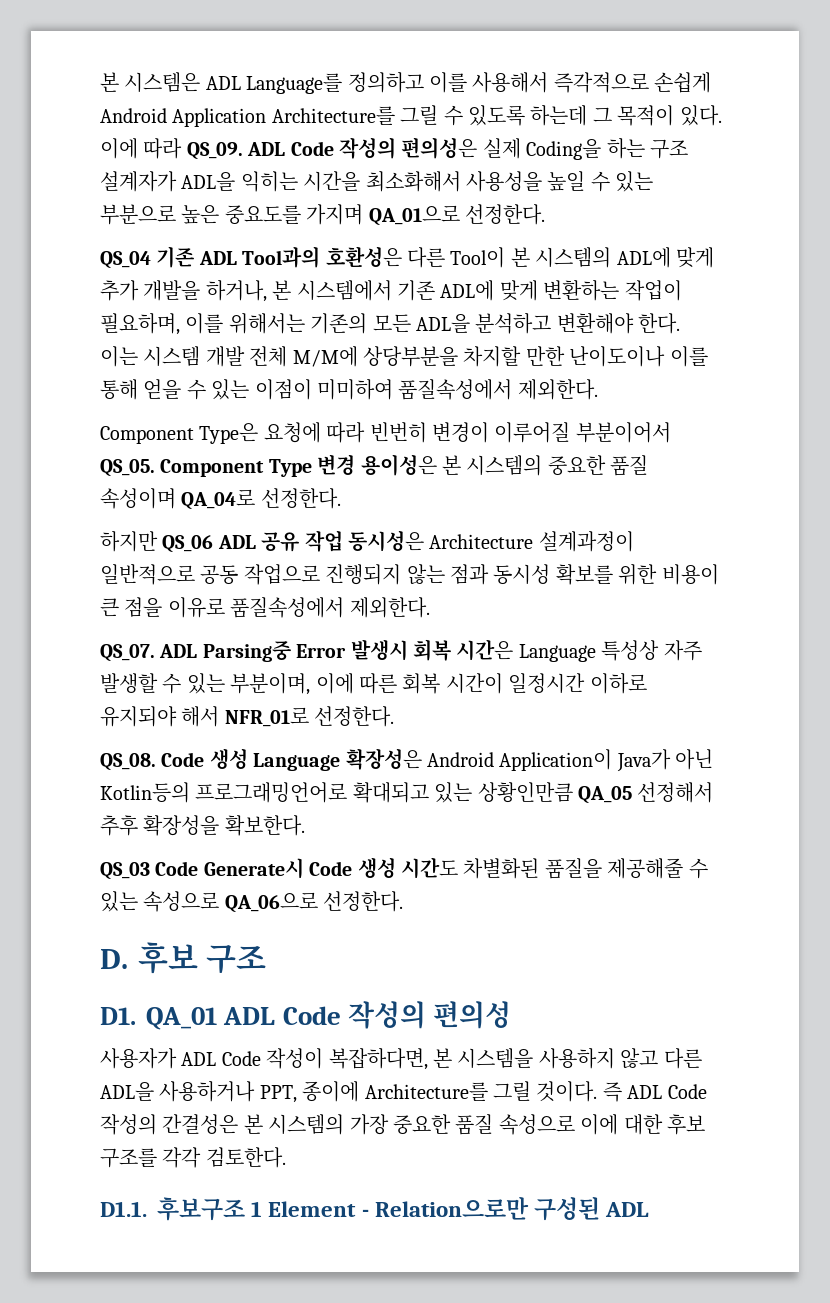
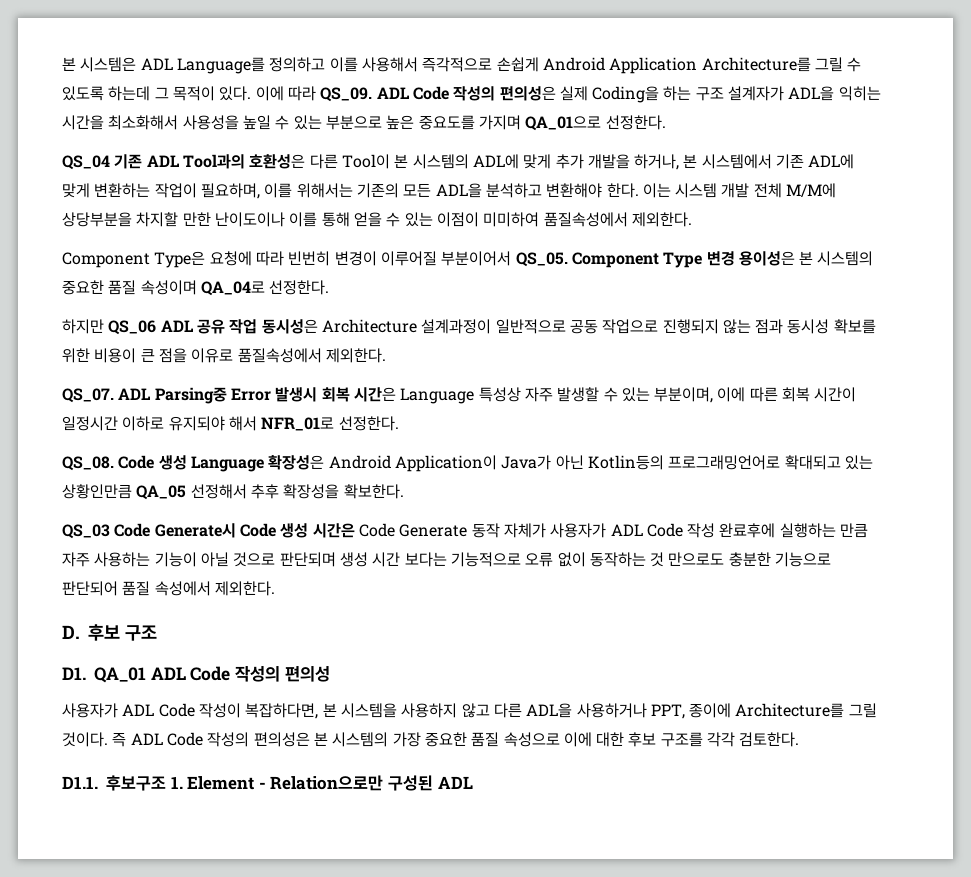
[401,857,708,879] [100,891,404,913] 시간도 차별화된 품질을 제공해줄 수 있는 속성으로 QA_06으로 선정한다. -> [312,523,869,538] [62,552,832,567] [62,581,275,596] 시간은 Code Generate 동작 자체가 사용자가 ADL Code 작성 완료후에 실행하는 만큼 자주 사용하는 기능이 아닐 것으로 판단되며 생성 시간 보다는 기능적으로 오류 없이 동작하는 것 만으로도 충분한 기능으로 판단되어 품질 속성에서 제외한다.
[162,1114,239,1134] 간결성은 -> [253,732,310,747] 편의성은
[251,1201,263,1217] 1 -> [170,776,183,789] 1.

